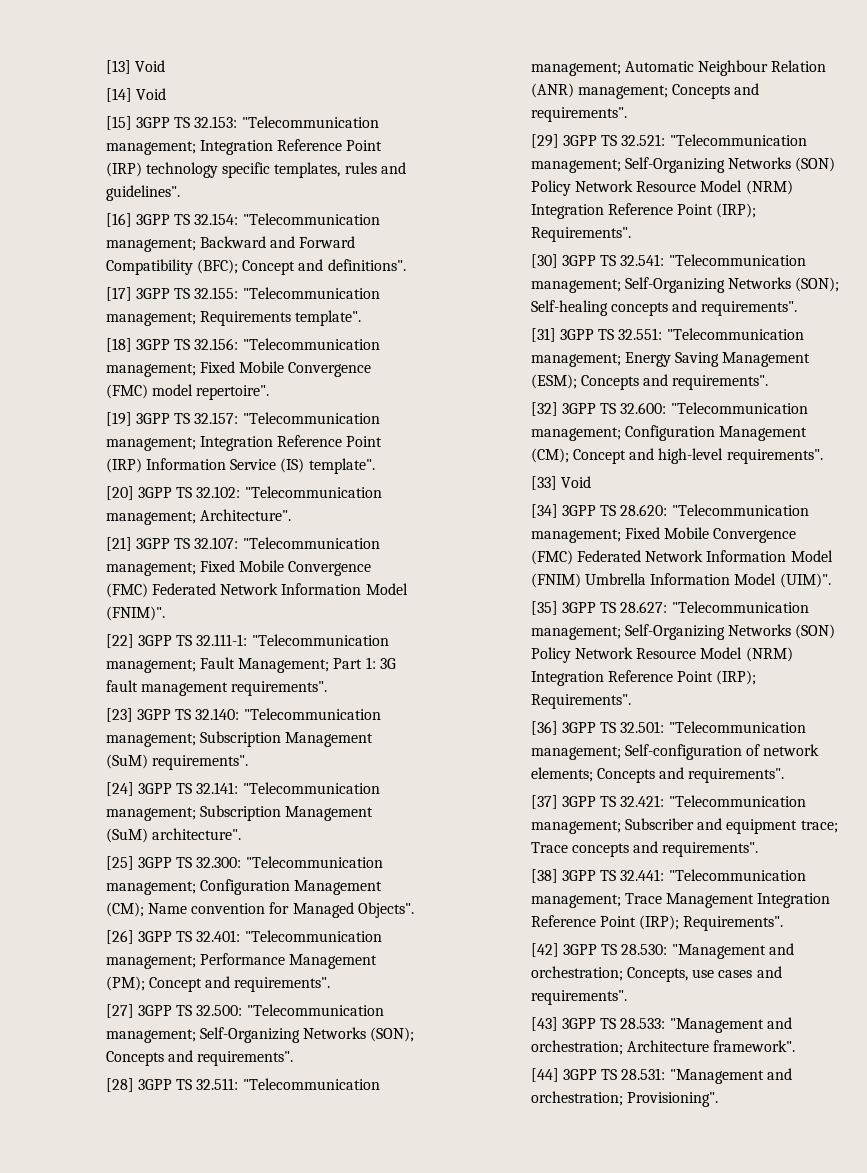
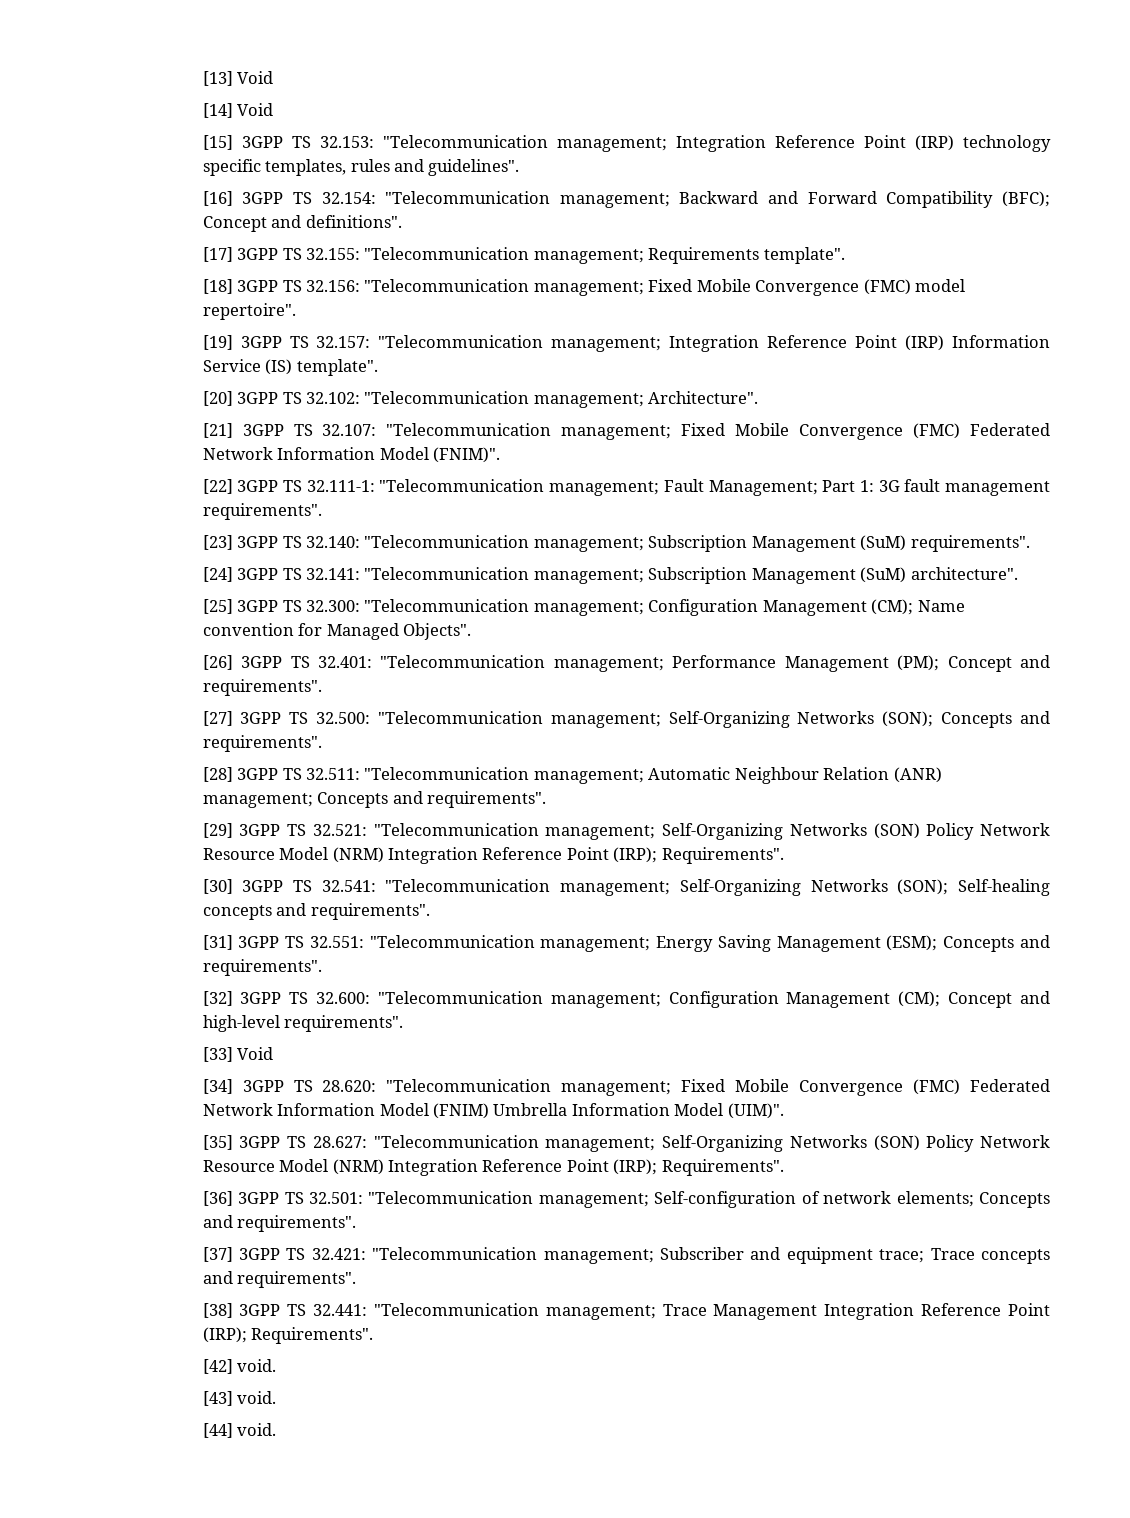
[563,943,794,959] [530,966,782,982] [530,990,627,1005] [530,1017,792,1033] [530,1040,796,1055] [530,1068,792,1084] [530,1091,719,1107] 3GPP TS 28.530: "Management and orchestration; Concepts, use cases and requirements". // [43] 3GPP TS 28.533: "Management and orchestration; Architecture framework". // [44] 3GPP TS 28.531: "Management and orchestration; Provisioning". -> [237,1359,277,1372] [202,1391,277,1406] [202,1423,277,1438] void. // [43] void. // [44] void.

